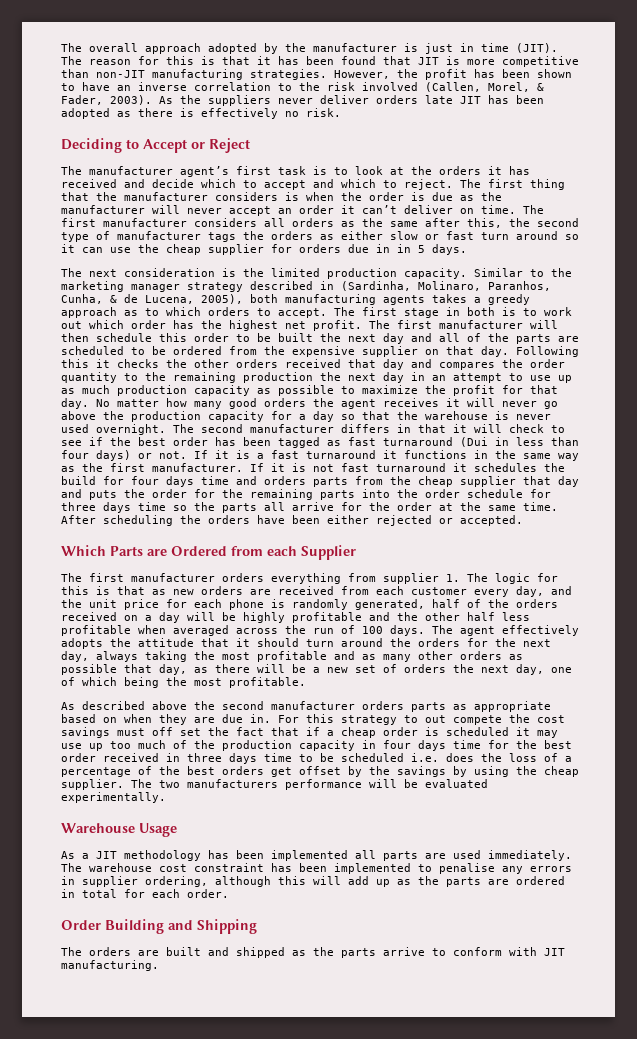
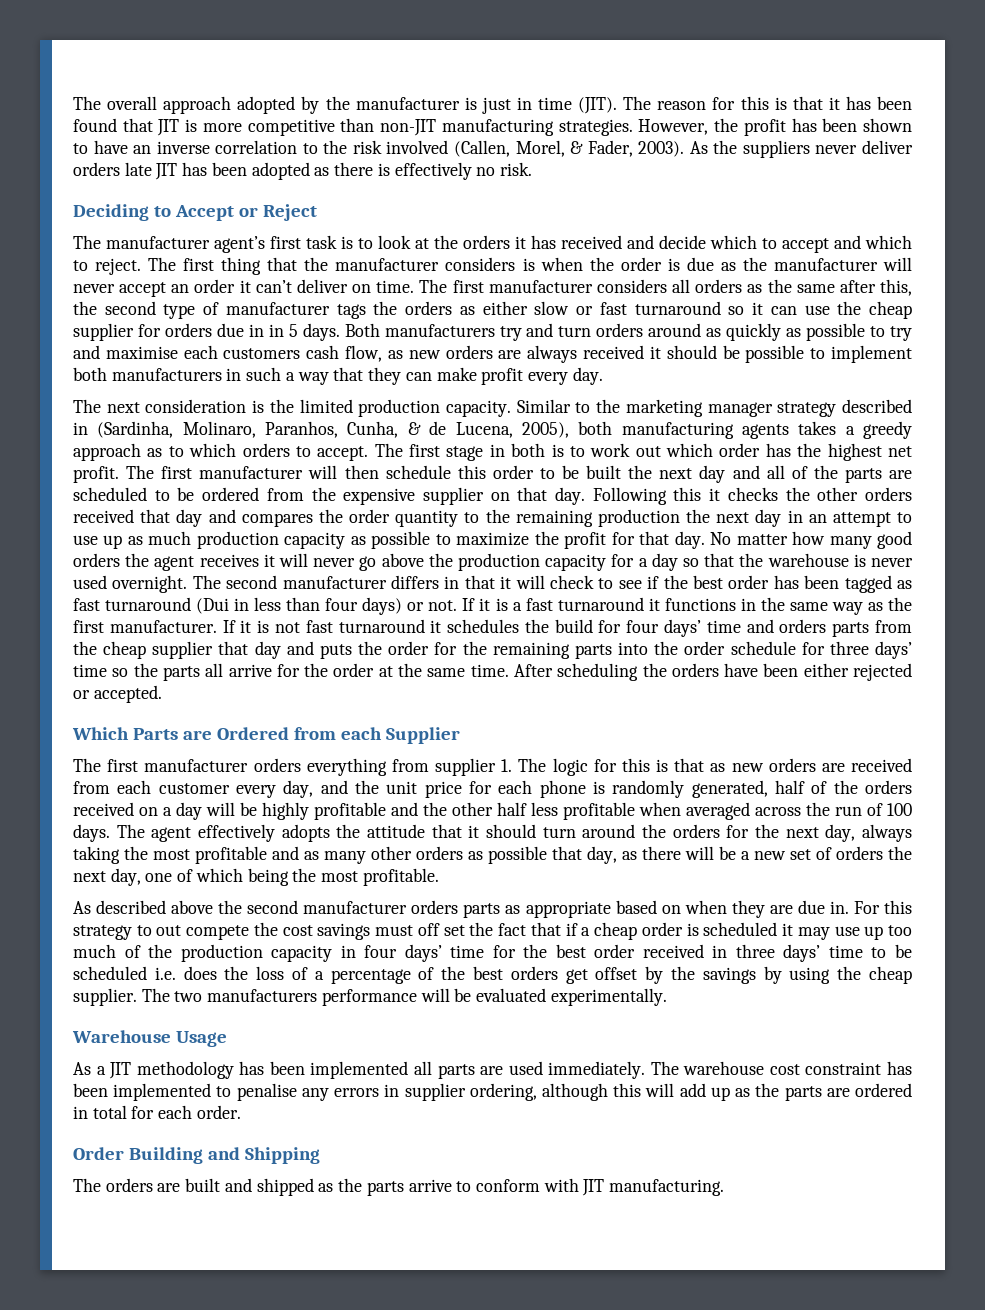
[481,231,558,240] turn around -> [634,301,721,315] turnaround
(467, 249) none -> [344,323,913,341] [73,345,913,363] [73,367,603,385] Both manufacturers try and turn orders around as quickly as possible to try and maximise each customers cash flow, as new orders are always received it should be possible to implement both manufacturers in such a way that they can make profit every day.
[166,476,194,487] days -> [664,619,702,637] days’
[103,502,131,513] days -> [874,641,912,659] days’
[418,740,446,751] days -> [404,944,442,962] days’
[229,753,257,764] days -> [783,944,821,962] days’

